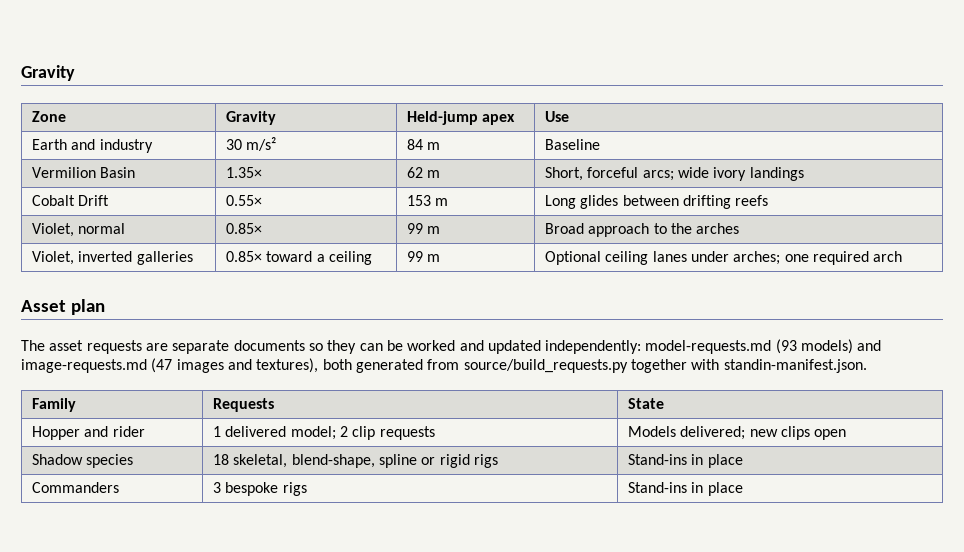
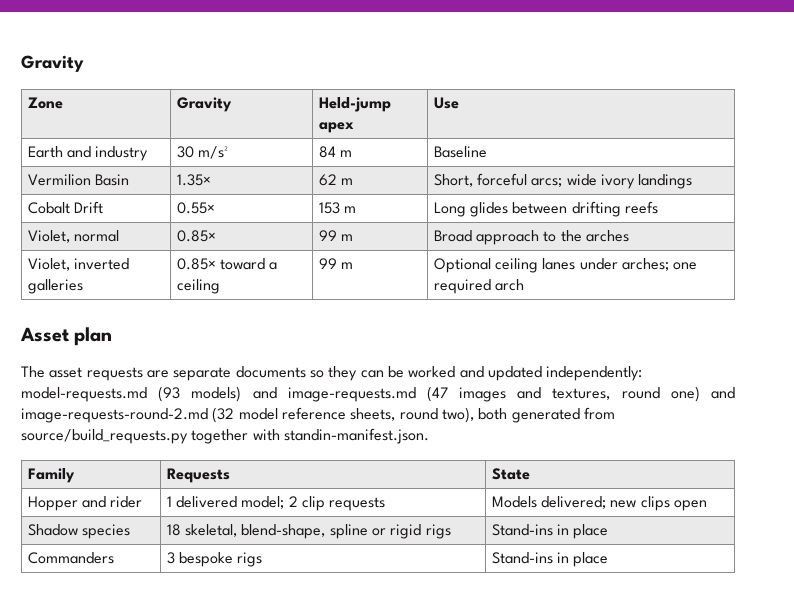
[256,358,319,373] textures), -> [552,386,735,402] [21,407,474,423] textures, round one) and image-requests-round-2.md (32 model reference sheets, round two),

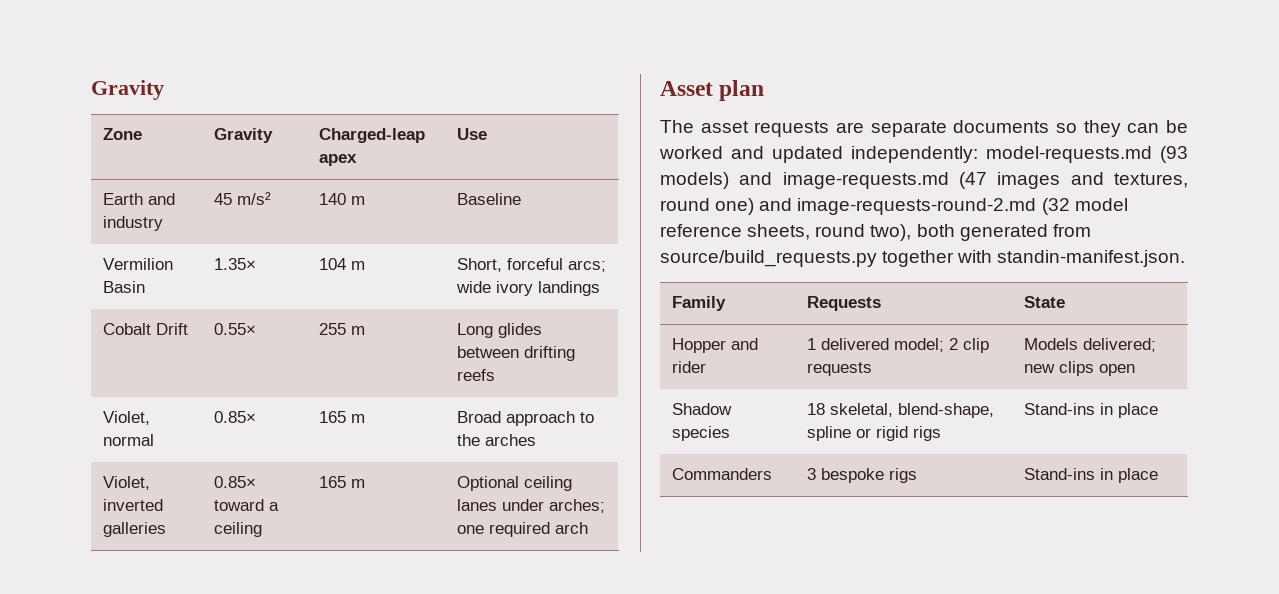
[318,97,391,112] Held-jump -> [319,128,426,143] Charged-leap
[176,146,194,158] 30 -> [214,193,233,205] 45
[318,146,336,158] 84 -> [319,193,347,205] 140
[318,174,337,186] 62 -> [319,258,347,270] 104
[318,202,340,214] 153 -> [319,323,347,335] 255
[318,230,337,241] 99 -> [319,411,347,423] 165
[318,258,337,269] 99 -> [319,476,347,488] 165

